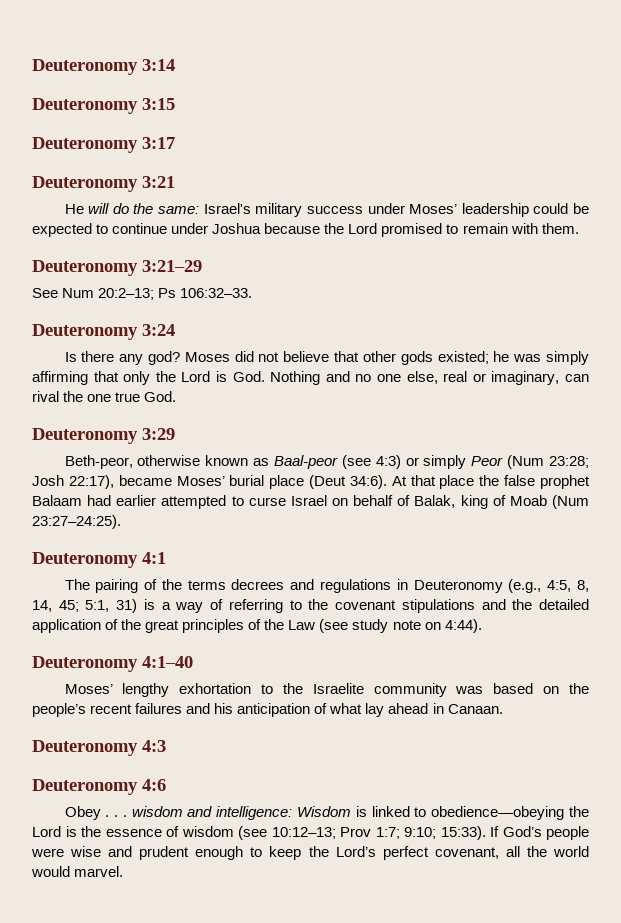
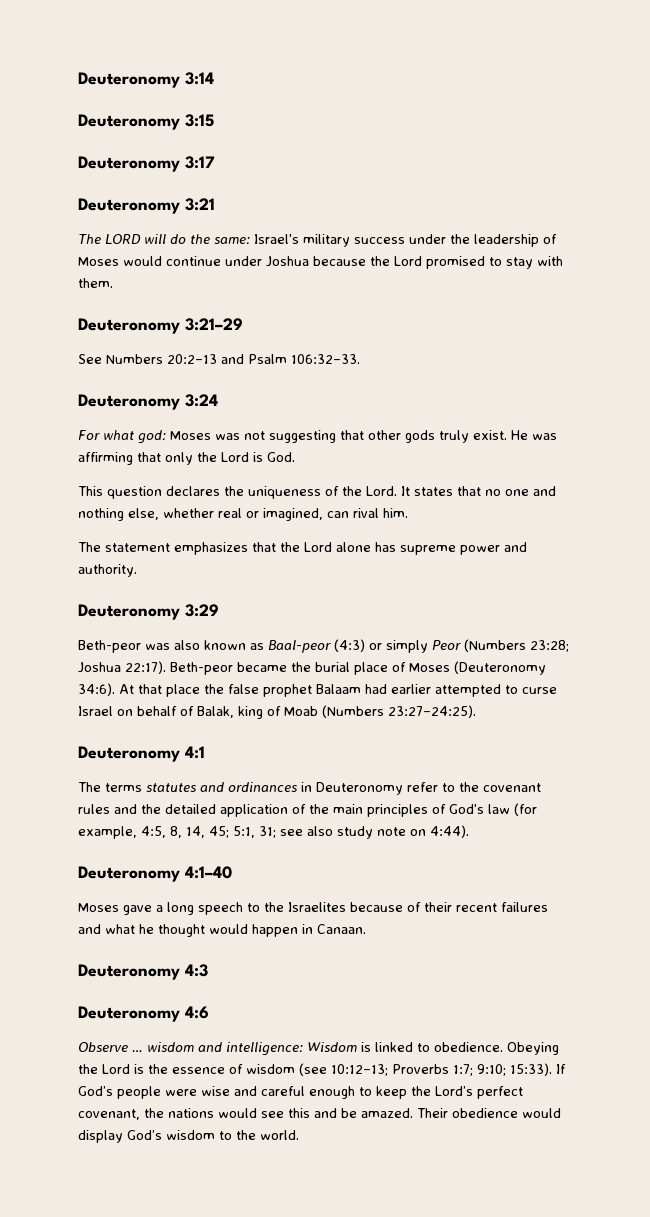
[64,204,84,214] He -> [78,234,141,244] The LORD
[409,203,590,217] [32,223,109,237] Moses’ leadership could be expected to -> [450,234,557,247] [78,256,162,266] the leadership of Moses would
[462,223,508,234] remain -> [506,257,533,269] stay
[62,288,177,300] Num 20:2–13; Ps -> [106,354,287,364] Numbers 20:2–13 and Psalm
[64,351,590,365] Is there any god? Moses did not believe that other gods existed; he was simply -> [78,430,557,444] For what god: Moses was not suggesting that other gods truly exist. He was
[270,371,438,385] Nothing and no one else, -> [78,486,556,499] [78,508,214,521] // This question declares the uniqueness of the Lord. It states that no one and nothing else, whether
[491,371,560,385] imaginary, -> [263,508,323,521] imagined,
[63,391,177,402] the one true God. -> [383,508,408,518] [78,542,527,555] [78,564,137,577] him. // The statement emphasizes that the Lord alone has supreme power and authority.
[64,455,201,469] Beth-peor, otherwise -> [78,640,200,653] Beth-peor was also
[341,455,401,469] (see 4:3) -> [334,639,365,652] (4:3)
[507,455,590,469] [32,475,347,489] (Num 23:28; Josh 22:17), became Moses’ burial place (Deut -> [464,639,569,652] [78,661,546,675] (Numbers 23:28; Joshua 22:17). Beth-peor became the burial place of Moses (Deuteronomy
[552,495,590,509] (Num -> [322,705,384,718] (Numbers
[95,579,589,593] [32,599,283,613] pairing of the terms decrees and regulations in Deuteronomy (e.g., 4:5, 8, 14, 45; 5:1, 31) is a way of referring -> [105,782,438,795] terms statutes and ordinances in Deuteronomy refer
[401,599,475,613] stipulations -> [78,804,110,814] rules
[145,620,180,633] great -> [333,804,363,814] main
[264,619,349,633] the Law (see -> [449,803,537,816] [78,826,333,839] God's law (for example, 4:5, 8, 14, 45; 5:1, 31; see also
[64,683,589,697] [32,703,429,717] Moses’ lengthy exhortation to the Israelite community was based on the people’s recent failures and his anticipation of what lay ahead -> [78,902,548,915] [78,924,298,937] Moses gave a long speech to the Israelites because of their recent failures and what he thought would happen
[64,806,127,820] Obey . . . -> [78,1042,143,1052] Observe …
[431,806,565,820] obedience—obeying -> [434,1042,559,1055] obedience. Obeying
[340,827,371,837] Prov -> [392,1064,449,1074] Proverbs
[139,846,190,860] prudent -> [261,1086,305,1096] careful
[505,846,590,857] [31,866,124,877] all the world would marvel. -> [144,1108,561,1118] [78,1130,299,1143] the nations would see this and be amazed. Their obedience would display God’s wisdom to the world.

